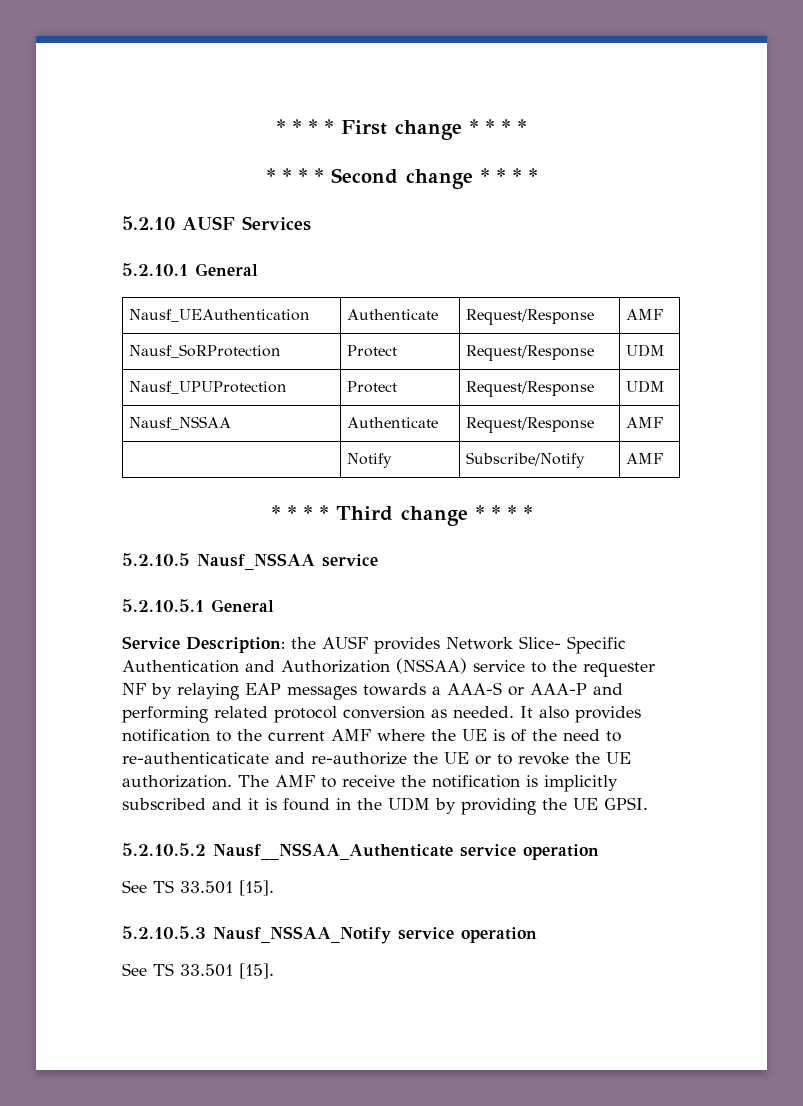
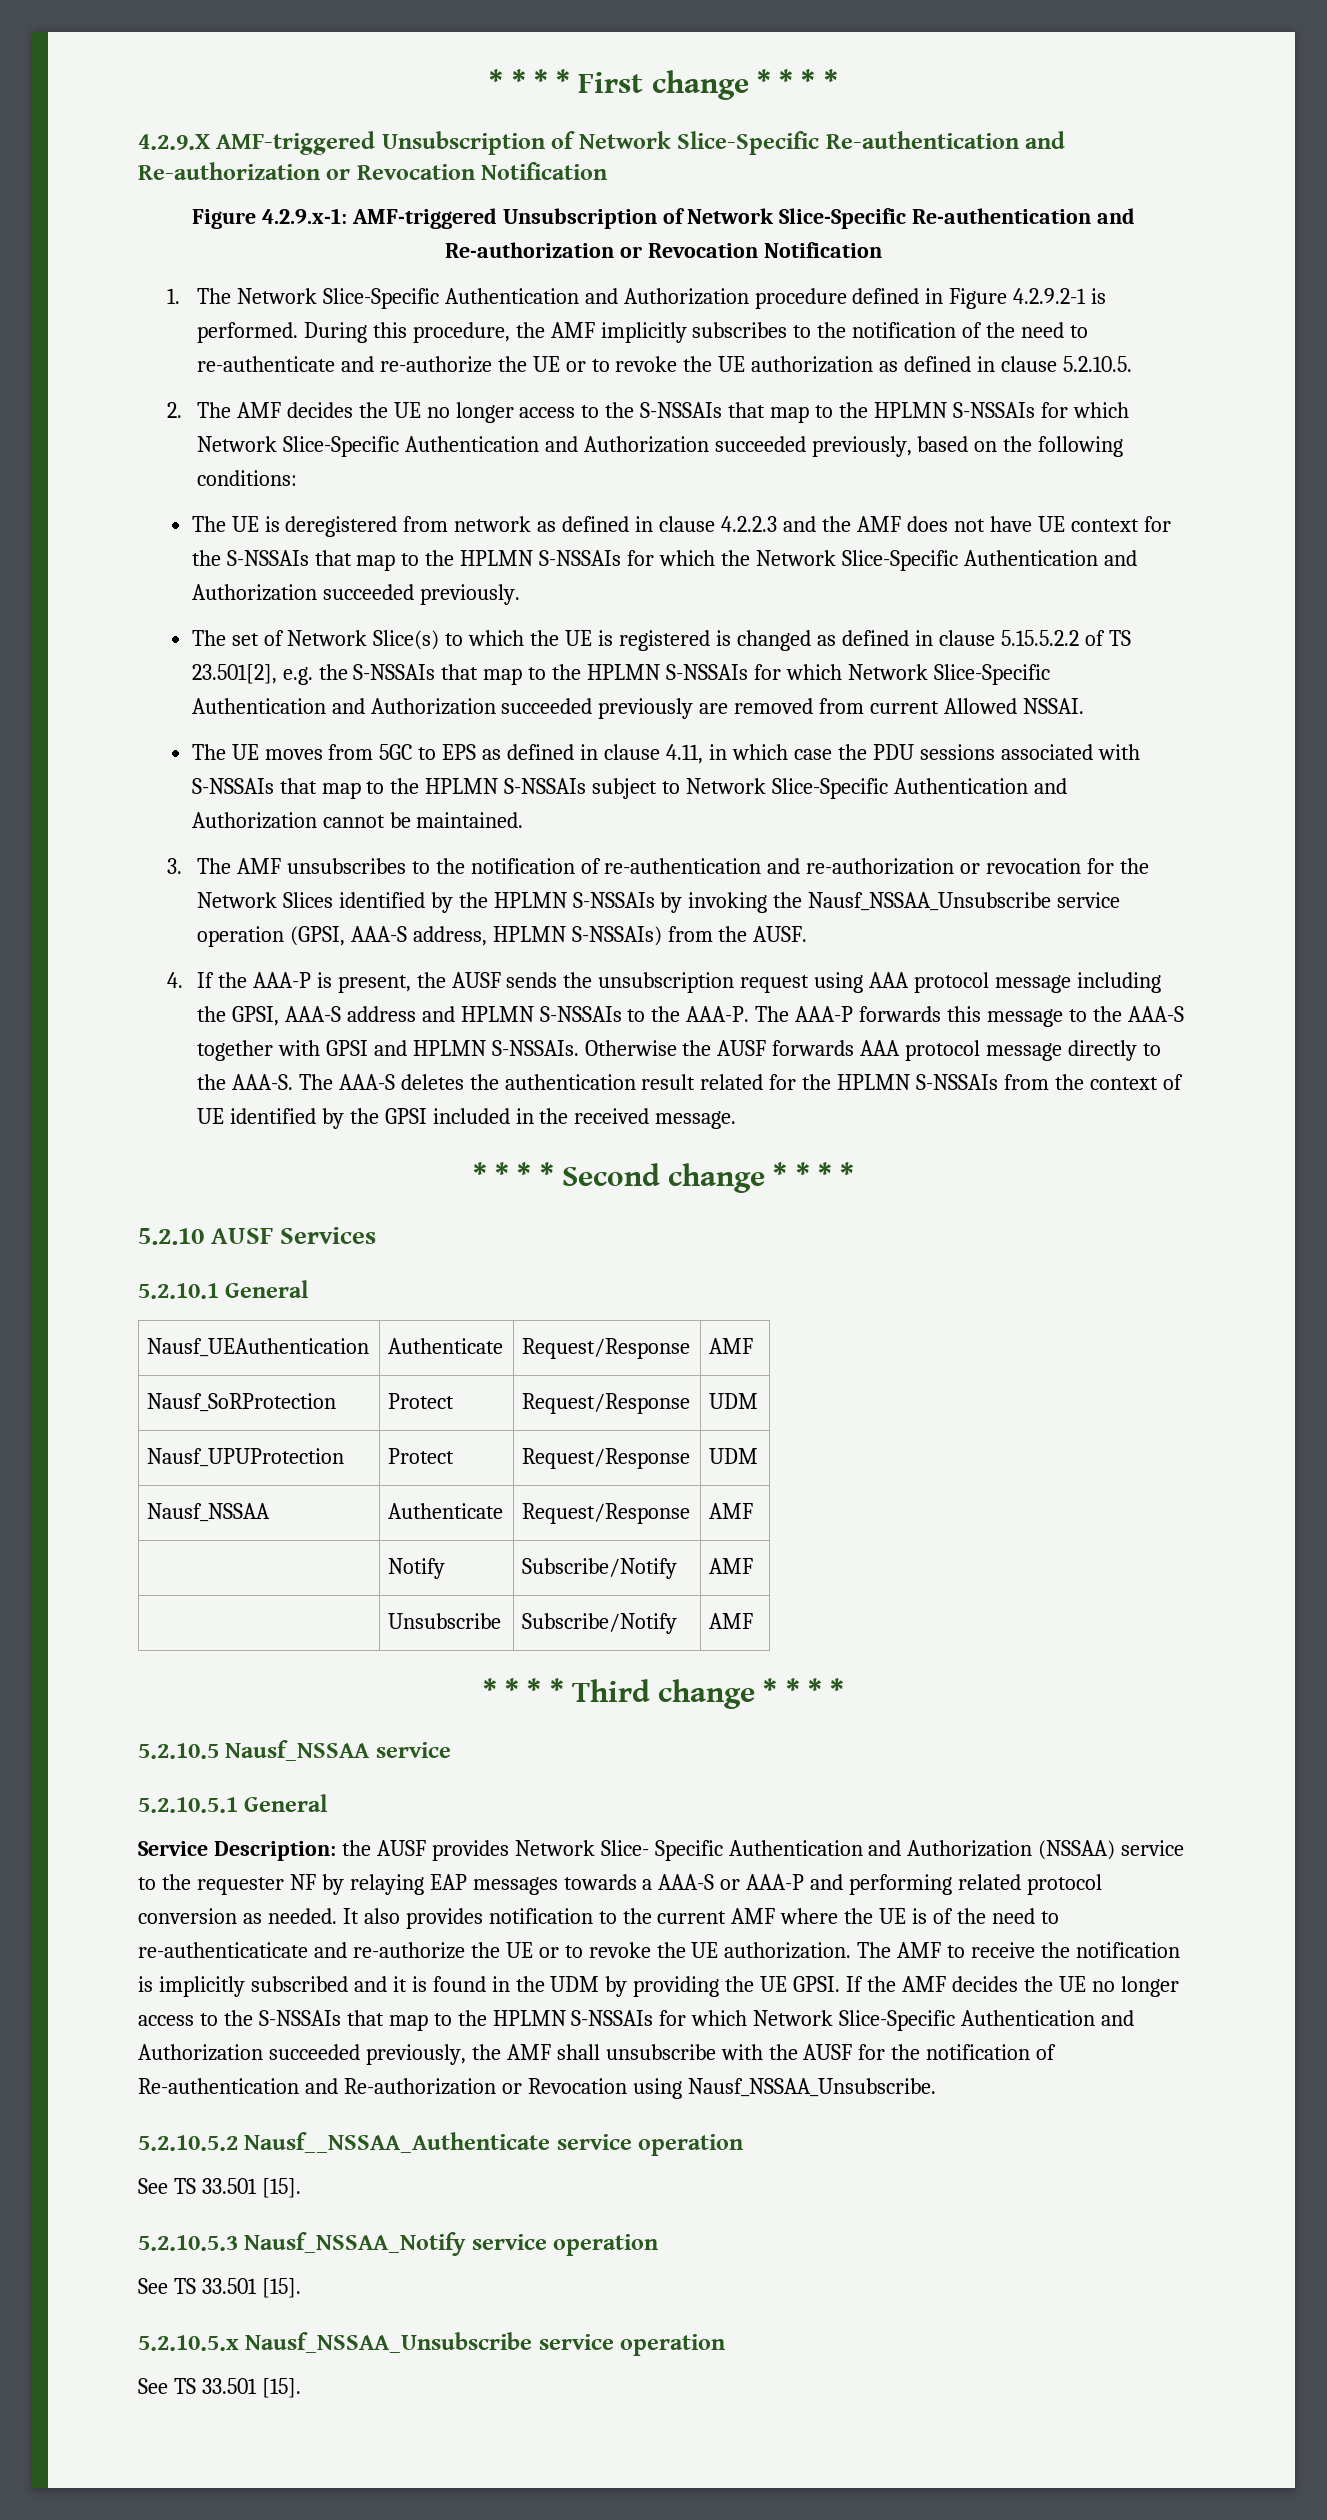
(526, 126) none -> [138,131,1066,155] [138,162,608,180] [191,208,1136,229] [445,242,882,258] [167,288,1107,309] [196,322,1089,343] [196,356,1133,373] [167,402,1129,423] [196,436,1124,457] [196,470,297,486] [191,516,1171,537] [191,550,1137,571] [191,584,520,605] [191,630,1131,651] [191,664,1050,685] [191,698,1085,719] [191,744,1140,764] [191,778,1067,799] [191,812,524,829] [167,858,1150,875] [196,892,1121,913] [196,926,808,947] [167,972,1162,993] [196,1006,1184,1027] [196,1040,1162,1061] [196,1074,1183,1090] [196,1108,737,1129] // 4.2.9.X AMF-triggered Unsubscription of Network Slice-Specific Re-authentication and Re-authorization or Revocation Notification // Figure 4.2.9.x-1: AMF-triggered Unsubscription of Network Slice-Specific Re-authentication and Re-authorization or Revocation Notification // 1. The Network Slice-Specific Authentication and Authorization procedure defined in Figure 4.2.9.2-1 is performed. During this procedure, the AMF implicitly subscribes to the notification of the need to re-authenticate and re-authorize the UE or to revoke the UE authorization as defined in clause 5.2.10.5. // 2. The AMF decides the UE no longer access to the S-NSSAIs that map to the HPLMN S-NSSAIs for which Network Slice-Specific Authentication and Authorization succeeded previously, based on the following conditions: // The UE is deregistered from network as defined in clause 4.2.2.3 and the AMF does not have UE context for the S-NSSAIs that map to the HPLMN S-NSSAIs for which the Network Slice-Specific Authentication and Authorization succeeded previously. // The set of Network Slice(s) to which the UE is registered is changed as defined in clause 5.15.5.2.2 of TS 23.501[2], e.g. the S-NSSAIs that map to the HPLMN S-NSSAIs for which Network Slice-Specific Authentication and Authorization succeeded previously are removed from current Allowed NSSAI. // The UE moves from 5GC to EPS as defined in clause 4.11, in which case the PDU sessions associated with S-NSSAIs that map to the HPLMN S-NSSAIs subject to Network Slice-Specific Authentication and Authorization cannot be maintained. // 3. The AMF unsubscribes to the notification of re-authentication and re-authorization or revocation for the Network Slices identified by the HPLMN S-NSSAIs by invoking the Nausf_NSSAA_Unsubscribe service operation (GPSI, AAA-S address, HPLMN S-NSSAIs) from the AUSF. // 4. If the AAA-P is present, the AUSF sends the unsubscription request using AAA protocol message including the GPSI, AAA-S address and HPLMN S-NSSAIs to the AAA-P. The AAA-P forwards this message to the AAA-S together with GPSI and HPLMN S-NSSAIs. Otherwise the AUSF forwards AAA protocol message directly to the AAA-S. The AAA-S deletes the authentication result related for the HPLMN S-NSSAIs from the context of UE identified by the GPSI included in the received message.
(664, 458) none -> [388,1613,502,1629] [522,1613,678,1634] [709,1613,754,1629] // | Unsubscribe | Subscribe/Notify | AMF
(648, 803) none -> [846,1976,1179,1997] [138,2010,1135,2031] [138,2044,1057,2065] [138,2078,936,2099] If the AMF decides the UE no longer access to the S-NSSAIs that map to the HPLMN S-NSSAIs for which Network Slice-Specific Authentication and Authorization succeeded previously, the AMF shall unsubscribe with the AUSF for the notification of Re-authentication and Re-authorization or Revocation using Nausf_NSSAA_Unsubscribe.
(274, 971) none -> [138,2332,726,2356] [138,2378,301,2398] // 5.2.10.5.x Nausf_NSSAA_Unsubscribe service operation // See TS 33.501 [15].

